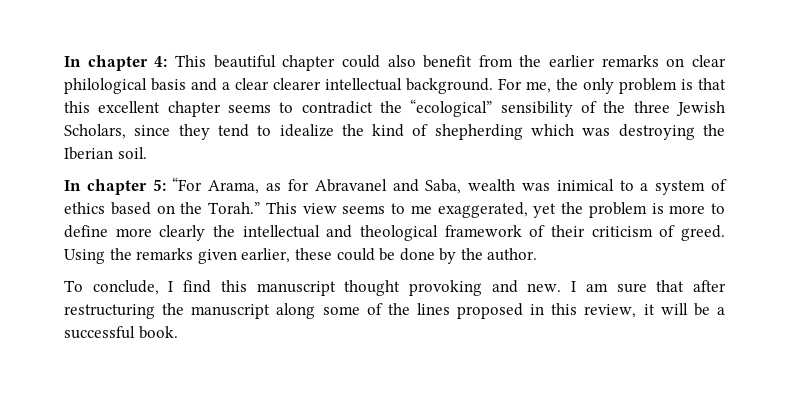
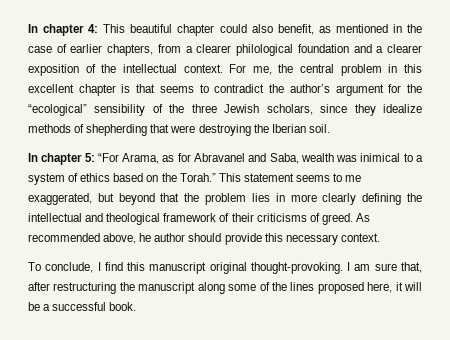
[423,55,726,68] [64,78,726,94] benefit from the earlier remarks on clear philological basis and a clear clearer intellectual background. For me, the only problem is that -> [277,24,422,35] [28,44,423,56] [28,64,398,76] benefit, as mentioned in the case of earlier chapters, from a clearer philological foundation and a clearer exposition of the intellectual context. For me, the central problem in
(221, 109) none -> [121,84,156,93] is that
(402, 107) none -> [289,84,422,96] author’s argument for the
[64,124,126,139] Scholars, -> [266,104,313,115] scholars,
[217,124,611,140] tend to idealize the kind of shepherding which was -> [383,104,423,113] [28,124,196,136] idealize methods of shepherding that were
[302,203,337,214] view -> [243,173,294,182] statement
[533,202,725,218] [64,225,108,238] yet the problem is more to define -> [97,193,285,205] but beyond that the problem lies in
(206, 233) none -> [362,193,402,205] defining
[591,226,653,237] criticism -> [256,213,307,222] criticisms
[64,248,538,264] Using the remarks given earlier, these could be done by the author. -> [355,213,370,222] [28,233,380,245] As recommended above, he author should provide this necessary context.
[344,280,562,296] thought provoking and new. -> [209,262,343,274] original thought-provoking.
[656,280,685,292] that -> [400,262,422,273] that,
[530,303,637,318] in this review, -> [367,282,393,293] here,

